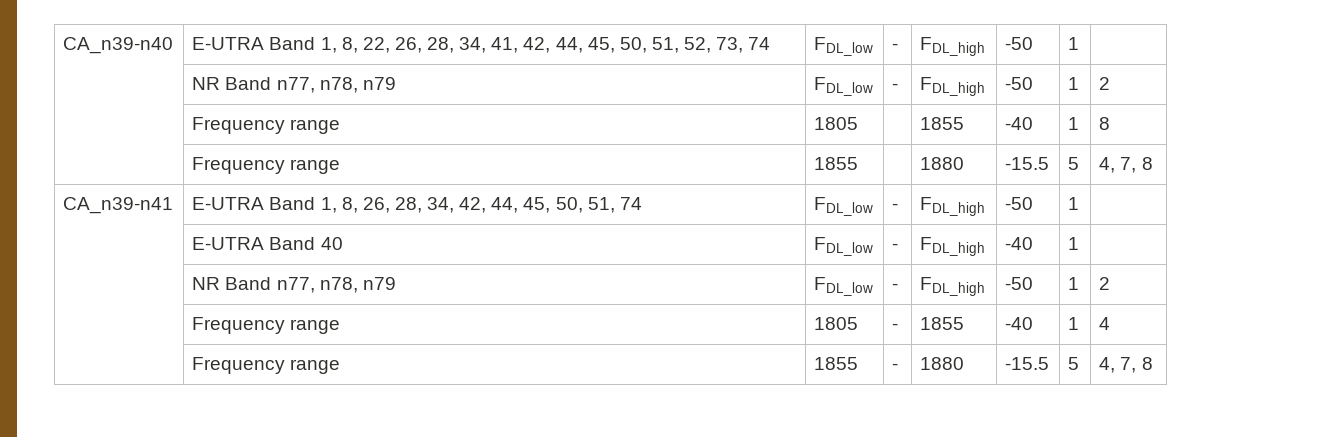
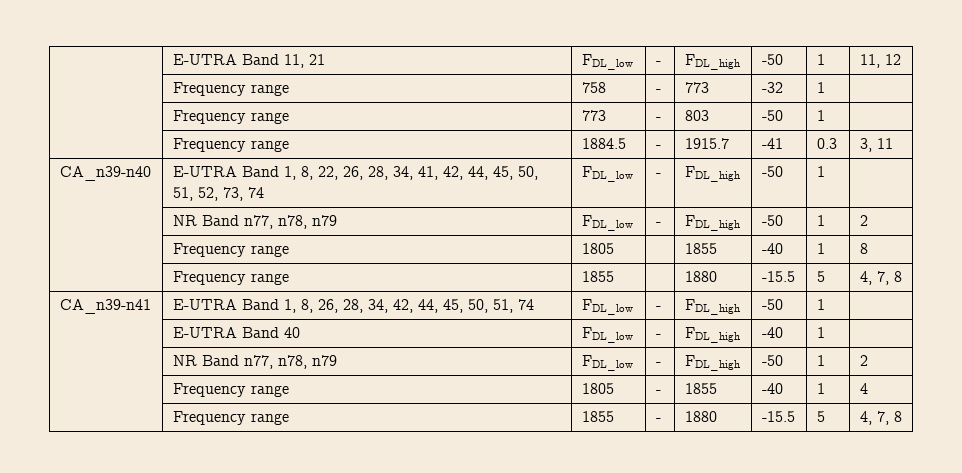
(63, 45) none -> [172,54,325,68] [581,54,633,70] [655,61,661,65] [684,54,740,70] [761,54,783,65] [816,54,825,65] [859,54,901,68] [172,82,289,96] [581,82,606,93] [655,89,661,93] [684,82,709,93] [761,82,783,93] [816,82,825,93] [172,110,289,124] [581,110,606,121] [655,117,661,121] [684,110,709,121] [761,110,783,121] [816,110,825,121] [172,138,289,152] [581,138,626,149] [655,145,661,149] [684,138,729,149] [761,138,783,149] [816,138,837,149] [859,138,893,152] | E-UTRA Band 11, 21 | FDL_low | - | FDL_high | -50 | 1 | 11, 12 // | Frequency range | 758 | - | 773 | -32 | 1 | // | Frequency range | 773 | - | 803 | -50 | 1 | // | Frequency range | 1884.5 | - | 1915.7 | -41 | 0.3 | 3, 11 //

